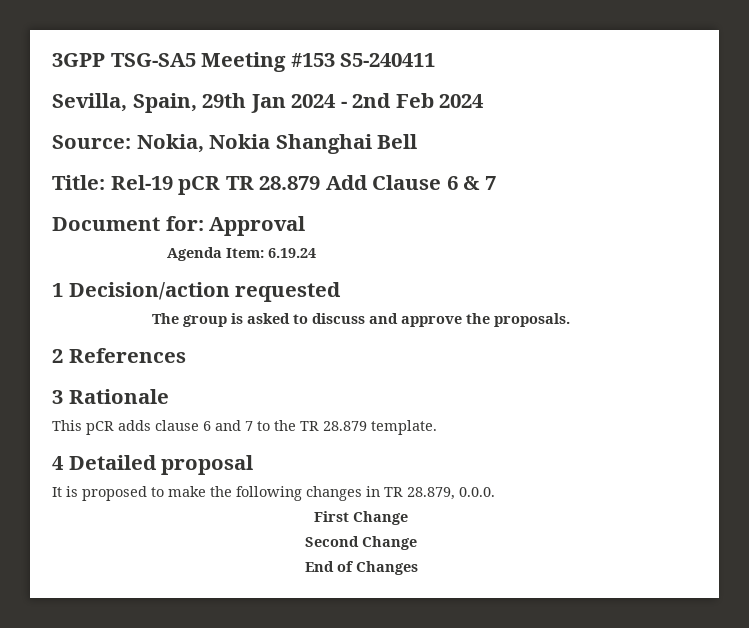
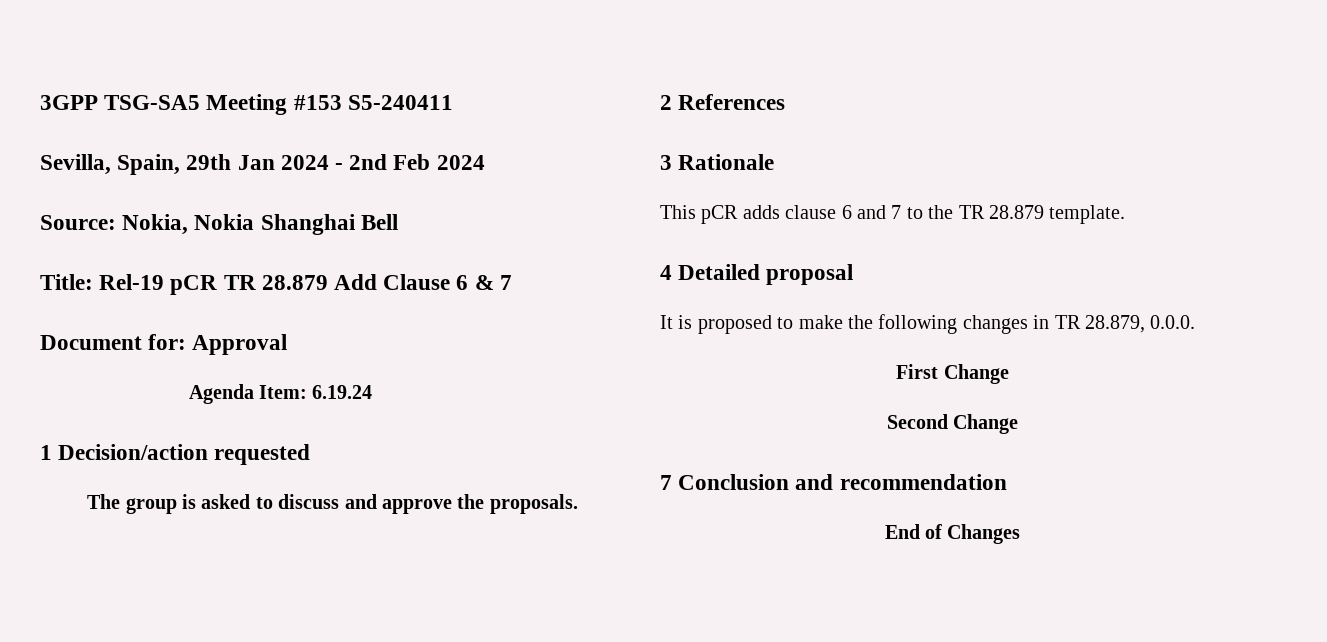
(417, 543) none -> [660,474,1007,490] // 7 Conclusion and recommendation

